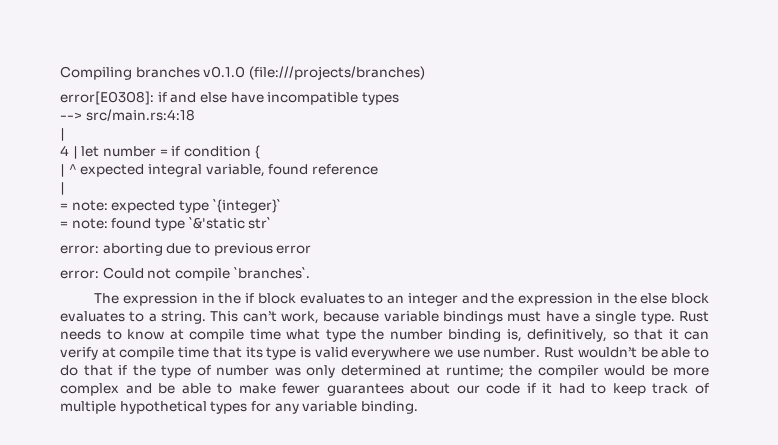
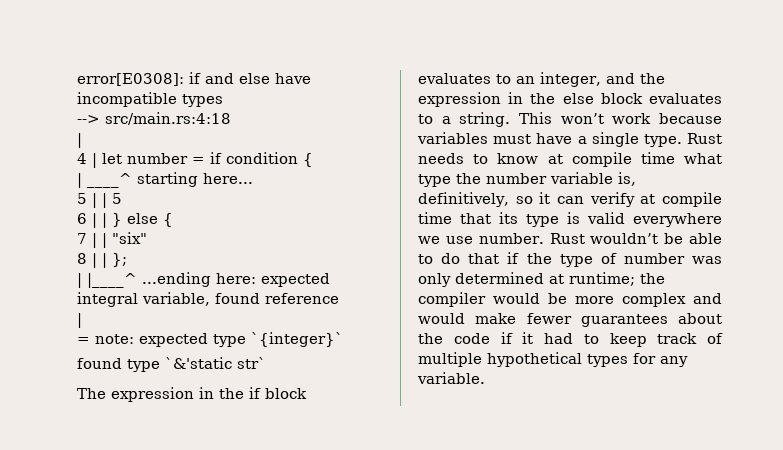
[60,66,425,80] Compiling branches v0.1.0 (file:///projects/branches) // -> (77, 79) none
[68,164,77,174] ^ -> [87,172,253,188] [77,193,122,208] [77,213,173,228] [77,232,147,248] [77,253,127,268] [77,272,256,288] ____^ starting here... // 5 | | 5 // 6 | | } else { // 7 | | "six" // 8 | | }; // | |____^ ...ending here:
[60,218,108,229] = note: -> (343, 339) none
[60,243,312,256] [60,267,310,281] // error: aborting due to previous error // error: Could not compile `branches`. -> (266, 363) none
[407,293,458,306] integer -> [540,72,601,87] integer,
[242,311,503,324] can’t work, because variable bindings -> [560,113,722,124] [417,132,488,144] won’t work because variables
[448,329,501,342] binding -> [550,172,613,184] variable
[634,329,663,340] that -> (533, 200) none
[158,383,233,394] be able to -> [418,313,465,324] would
[456,385,480,394] our -> [418,333,443,344] the
[302,401,418,414] variable binding. -> [417,372,485,384] variable.

